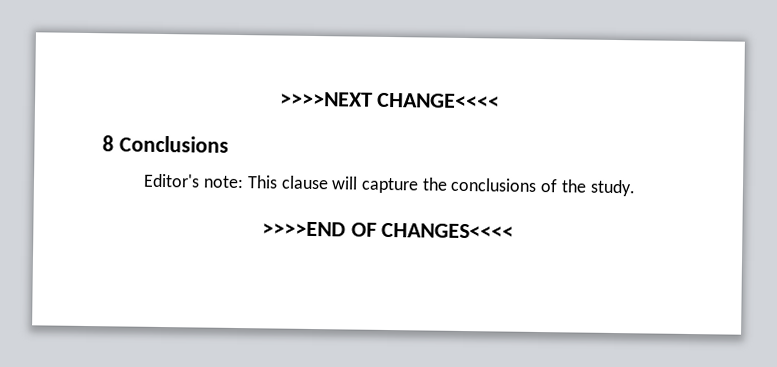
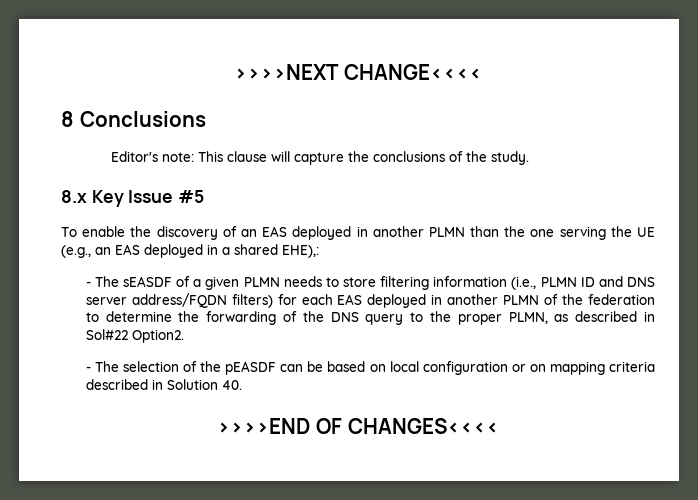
(636, 188) none -> [61,190,205,207] [61,226,655,240] [61,244,319,258] [85,276,655,290] [85,293,655,308] [85,311,655,325] [85,329,184,343] [85,361,655,375] [85,379,242,390] // 8.x Key Issue #5 // To enable the discovery of an EAS deployed in another PLMN than the one serving the UE (e.g., an EAS deployed in a shared EHE),: // - The sEASDF of a given PLMN needs to store filtering information (i.e., PLMN ID and DNS server address/FQDN filters) for each EAS deployed in another PLMN of the federation to determine the forwarding of the DNS query to the proper PLMN, as described in Sol#22 Option2. // - The selection of the pEASDF can be based on local configuration or on mapping criteria described in Solution 40.

